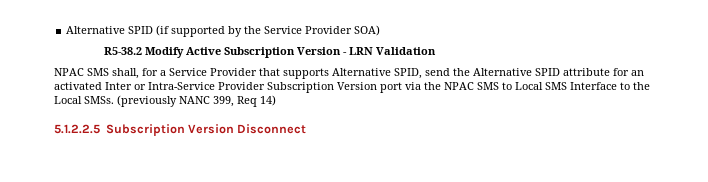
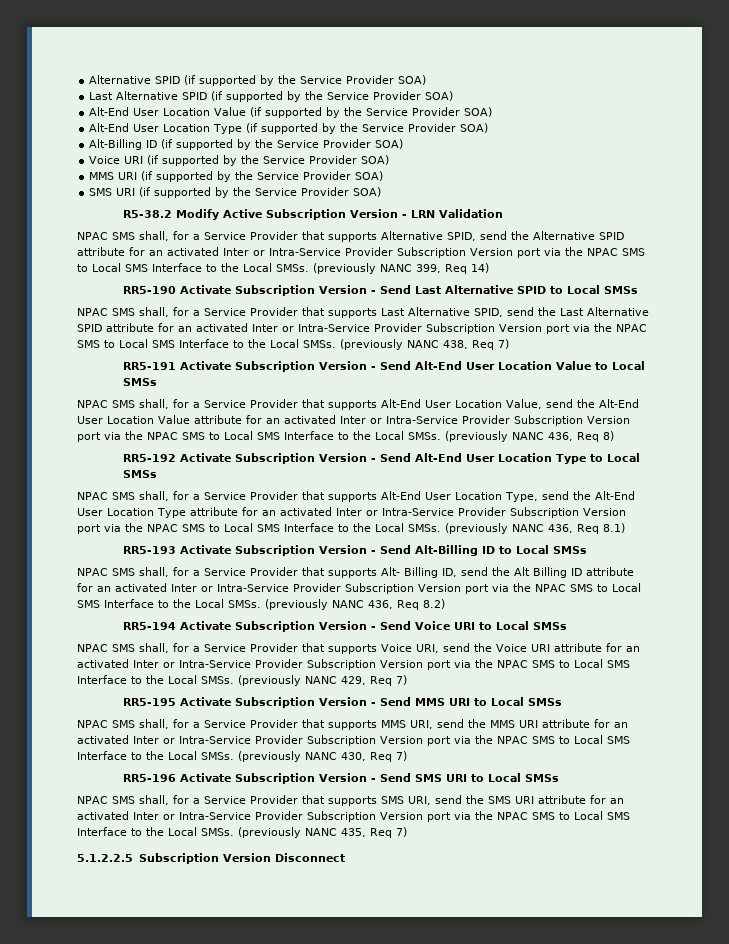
[66,25,381,37] Alternative SPID (if supported by the Service Provider SOA) -> [89,75,427,86] [89,91,454,102] [89,107,493,118] [89,123,489,134] [89,139,404,150] [89,155,390,166] [89,171,384,182] [89,187,382,198] Alternative SPID (if supported by the Service Provider SOA) // Last Alternative SPID (if supported by the Service Provider SOA) // Alt-End User Location Value (if supported by the Service Provider SOA) // Alt-End User Location Type (if supported by the Service Provider SOA) // Alt-Billing ID (if supported by the Service Provider SOA) // Voice URI (if supported by the Service Provider SOA) // MMS URI (if supported by the Service Provider SOA) // SMS URI (if supported by the Service Provider SOA)
(276, 100) none -> [122,285,638,296] [77,307,649,318] [77,323,647,334] [77,339,509,350] [122,361,645,372] [122,378,157,386] [77,399,639,410] [77,415,630,426] [77,431,614,442] [122,453,640,464] [122,470,157,478] [77,491,635,502] [77,507,626,518] [77,523,625,534] [122,545,587,556] [77,567,634,578] [77,583,641,594] [77,599,445,610] [122,621,567,632] [77,643,640,654] [77,659,630,670] [77,675,407,686] [122,697,562,708] [77,719,628,730] [77,735,630,746] [77,751,407,762] [122,773,559,784] [77,795,624,806] [77,811,630,822] [77,827,407,838] // RR5-190 Activate Subscription Version - Send Last Alternative SPID to Local SMSs // NPAC SMS shall, for a Service Provider that supports Last Alternative SPID, send the Last Alternative SPID attribute for an activated Inter or Intra-Service Provider Subscription Version port via the NPAC SMS to Local SMS Interface to the Local SMSs. (previously NANC 438, Req 7) // RR5-191 Activate Subscription Version - Send Alt-End User Location Value to Local SMSs // NPAC SMS shall, for a Service Provider that supports Alt-End User Location Value, send the Alt-End User Location Value attribute for an activated Inter or Intra-Service Provider Subscription Version port via the NPAC SMS to Local SMS Interface to the Local SMSs. (previously NANC 436, Req 8) // RR5-192 Activate Subscription Version - Send Alt-End User Location Type to Local SMSs // NPAC SMS shall, for a Service Provider that supports Alt-End User Location Type, send the Alt-End User Location Type attribute for an activated Inter or Intra-Service Provider Subscription Version port via the NPAC SMS to Local SMS Interface to the Local SMSs. (previously NANC 436, Req 8.1) // RR5-193 Activate Subscription Version - Send Alt-Billing ID to Local SMSs // NPAC SMS shall, for a Service Provider that supports Alt- Billing ID, send the Alt Billing ID attribute for an activated Inter or Intra-Service Provider Subscription Version port via the NPAC SMS to Local SMS Interface to the Local SMSs. (previously NANC 436, Req 8.2) // RR5-194 Activate Subscription Version - Send Voice URI to Local SMSs // NPAC SMS shall, for a Service Provider that supports Voice URI, send the Voice URI attribute for an activated Inter or Intra-Service Provider Subscription Version port via the NPAC SMS to Local SMS Interface to the Local SMSs. (previously NANC 429, Req 7) // RR5-195 Activate Subscription Version - Send MMS URI to Local SMSs // NPAC SMS shall, for a Service Provider that supports MMS URI, send the MMS URI attribute for an activated Inter or Intra-Service Provider Subscription Version port via the NPAC SMS to Local SMS Interface to the Local SMSs. (previously NANC 430, Req 7) // RR5-196 Activate Subscription Version - Send SMS URI to Local SMSs // NPAC SMS shall, for a Service Provider that supports SMS URI, send the SMS URI attribute for an activated Inter or Intra-Service Provider Subscription Version port via the NPAC SMS to Local SMS Interface to the Local SMSs. (previously NANC 435, Req 7)

